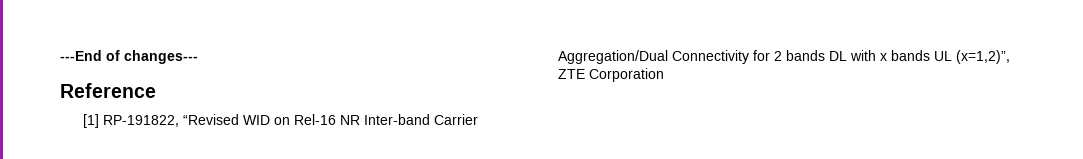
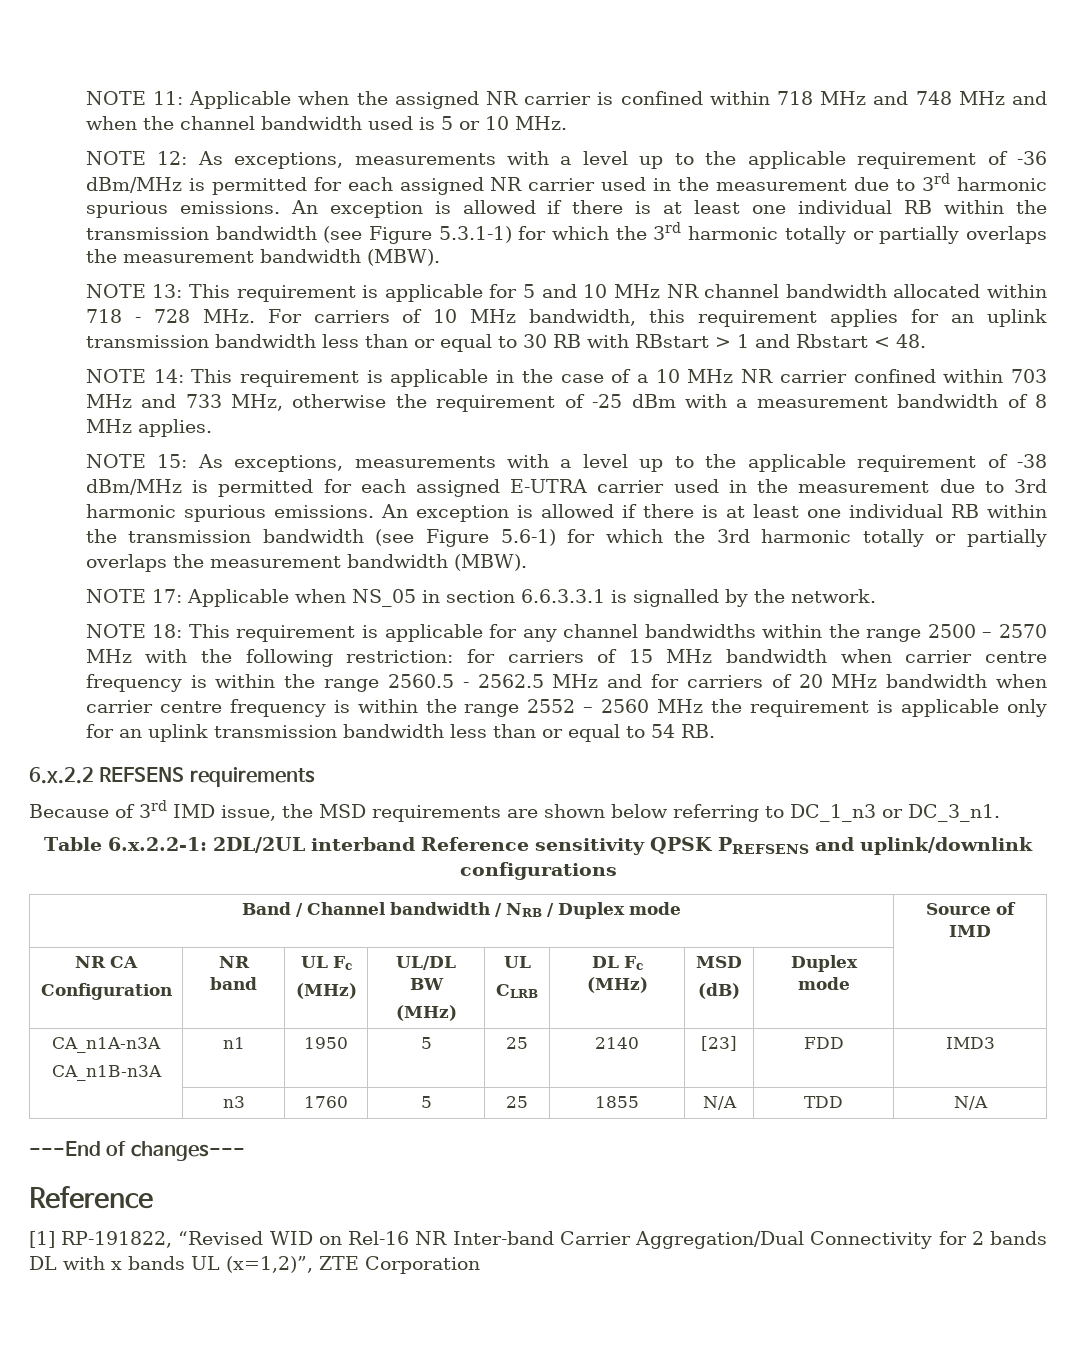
(60, 55) none -> [85,91,1047,109] [85,116,567,130] [85,151,1048,169] [85,173,1047,195] [85,200,1047,218] [85,222,1047,244] [85,249,440,266] [85,284,1047,302] [85,309,1047,327] [85,334,926,352] [85,369,1048,387] [85,394,1048,412] [85,419,212,437] [85,454,1048,472] [85,479,1047,497] [85,504,1048,522] [85,529,1048,547] [85,554,527,572] [85,589,876,607] [85,624,1048,642] [85,649,1047,667] [85,674,1047,692] [85,699,1047,717] [85,724,715,742] [29,767,315,787] [29,800,1000,822] [44,837,1033,855] [459,862,617,880] [241,902,681,919] [926,902,1016,915] [949,925,991,937] [75,956,138,968] [40,983,172,1000] [218,956,250,968] [209,977,257,990] [300,956,352,970] [295,983,357,999] [396,956,456,970] [409,978,444,990] [395,1005,457,1021] [503,956,531,968] [496,984,538,998] [591,956,643,970] [586,977,648,993] [696,956,742,968] [698,983,740,999] [790,955,858,972] [797,977,850,990] [52,1037,161,1053] [51,1065,162,1081] [222,1037,245,1049] [304,1037,348,1049] [420,1037,432,1049] [506,1037,528,1049] [595,1037,639,1049] [701,1036,737,1051] [803,1037,844,1049] [945,1037,995,1049] [222,1096,245,1108] [304,1096,348,1108] [420,1096,432,1108] [506,1096,528,1108] [595,1096,639,1108] [702,1096,737,1110] [804,1096,843,1108] [953,1096,988,1110] NOTE 11: Applicable when the assigned NR carrier is confined within 718 MHz and 748 MHz and when the channel bandwidth used is 5 or 10 MHz. // NOTE 12: As exceptions, measurements with a level up to the applicable requirement of -36 dBm/MHz is permitted for each assigned NR carrier used in the measurement due to 3rd harmonic spurious emissions. An exception is allowed if there is at least one individual RB within the transmission bandwidth (see Figure 5.3.1-1) for which the 3rd harmonic totally or partially overlaps the measurement bandwidth (MBW). // NOTE 13: This requirement is applicable for 5 and 10 MHz NR channel bandwidth allocated within 718 - 728 MHz. For carriers of 10 MHz bandwidth, this requirement applies for an uplink transmission bandwidth less than or equal to 30 RB with RBstart > 1 and Rbstart < 48. // NOTE 14: This requirement is applicable in the case of a 10 MHz NR carrier confined within 703 MHz and 733 MHz, otherwise the requirement of -25 dBm with a measurement bandwidth of 8 MHz applies. // NOTE 15: As exceptions, measurements with a level up to the applicable requirement of -38 dBm/MHz is permitted for each assigned E-UTRA carrier used in the measurement due to 3rd harmonic spurious emissions. An exception is allowed if there is at least one individual RB within the transmission bandwidth (see Figure 5.6-1) for which the 3rd harmonic totally or partially overlaps the measurement bandwidth (MBW). // NOTE 17: Applicable when NS_05 in section 6.6.3.3.1 is signalled by the network. // NOTE 18: This requirement is applicable for any channel bandwidths within the range 2500 – 2570 MHz with the following restriction: for carriers of 15 MHz bandwidth when carrier centre frequency is within the range 2560.5 - 2562.5 MHz and for carriers of 20 MHz bandwidth when carrier centre frequency is within the range 2552 – 2560 MHz the requirement is applicable only for an uplink transmission bandwidth less than or equal to 54 RB. // 6.x.2.2 REFSENS requirements // Because of 3rd IMD issue, the MSD requirements are shown below referring to DC_1_n3 or DC_3_n1. // Table 6.x.2.2-1: 2DL/2UL interband Reference sensitivity QPSK PREFSENS and uplink/downlink configurations // Band / Channel bandwidth / NRB / Duplex mode | Source of IMD // NR CA // Configuration | NR band | UL Fc // (MHz) | UL/DL BW // (MHz) | UL // CLRB | DL Fc (MHz) | MSD // (dB) | Duplex mode | // CA_n1A-n3A // CA_n1B-n3A | n1 | 1950 | 5 | 25 | 2140 | [23] | FDD | IMD3 // | n3 | 1760 | 5 | 25 | 1855 | N/A | TDD | N/A //

